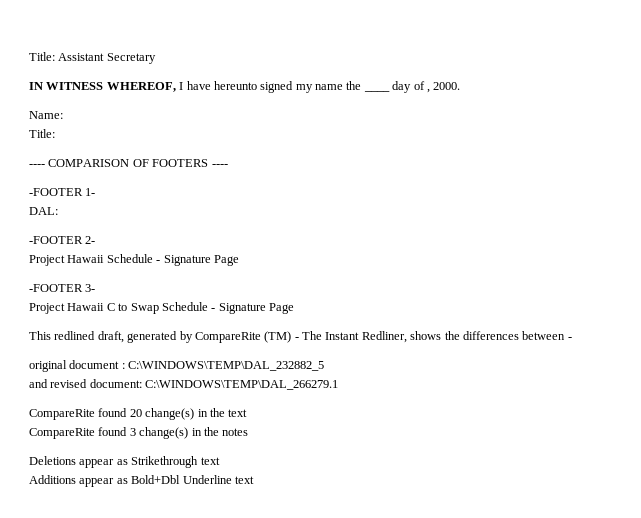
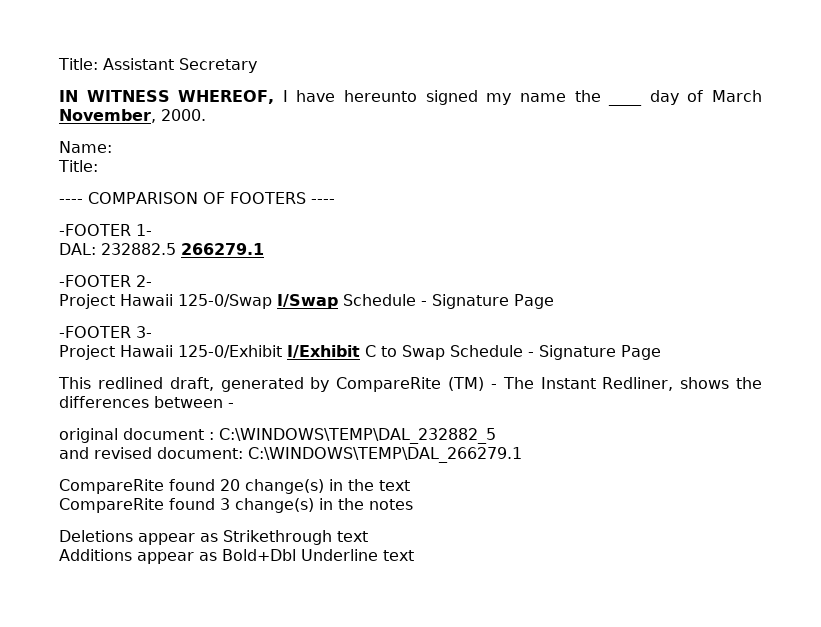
[426,89,430,93] , -> [711,90,762,102] [59,109,156,123] March November,
(58, 211) none -> [101,243,264,255] 232882.5 266279.1
(105, 259) none -> [178,294,338,309] 125-0/Swap I/Swap
(105, 307) none -> [178,345,360,358] 125-0/Exhibit I/Exhibit

